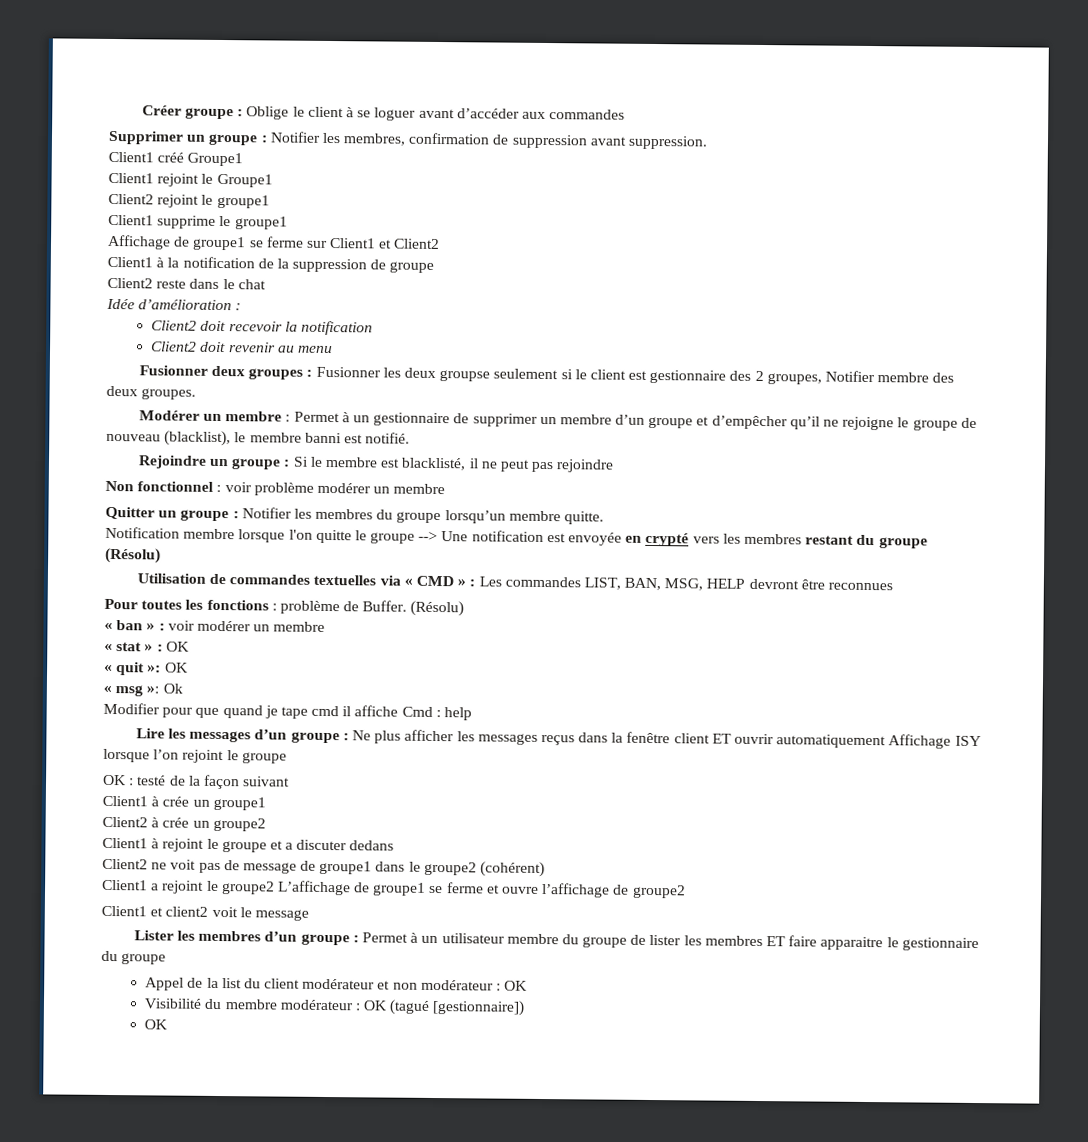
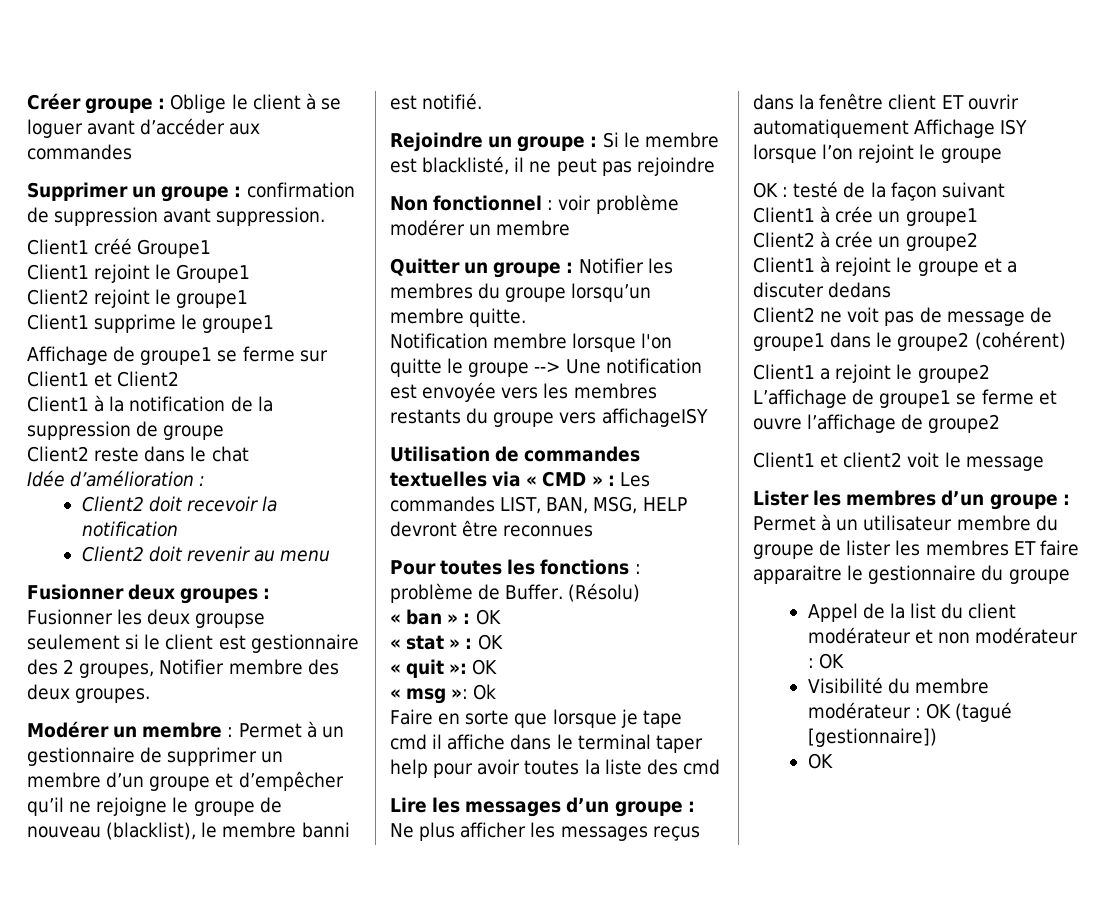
[269,131,407,146] Notifier les membres, -> (242, 191) none
[625,532,690,547] en crypté -> (497, 392) none
[805,534,928,549] [105,547,161,564] restant du groupe (Résolu) -> [390,408,708,427] restants du groupe vers affichageISY
[167,620,326,632] voir modérer un membre -> [475,609,501,625] OK
[103,702,263,719] Modifier pour que quand -> [390,709,617,728] Faire en sorte que lorsque
[401,706,473,721] Cmd : help -> [510,734,703,753] [390,759,720,778] dans le terminal taper help pour avoir toutes la liste des cmd

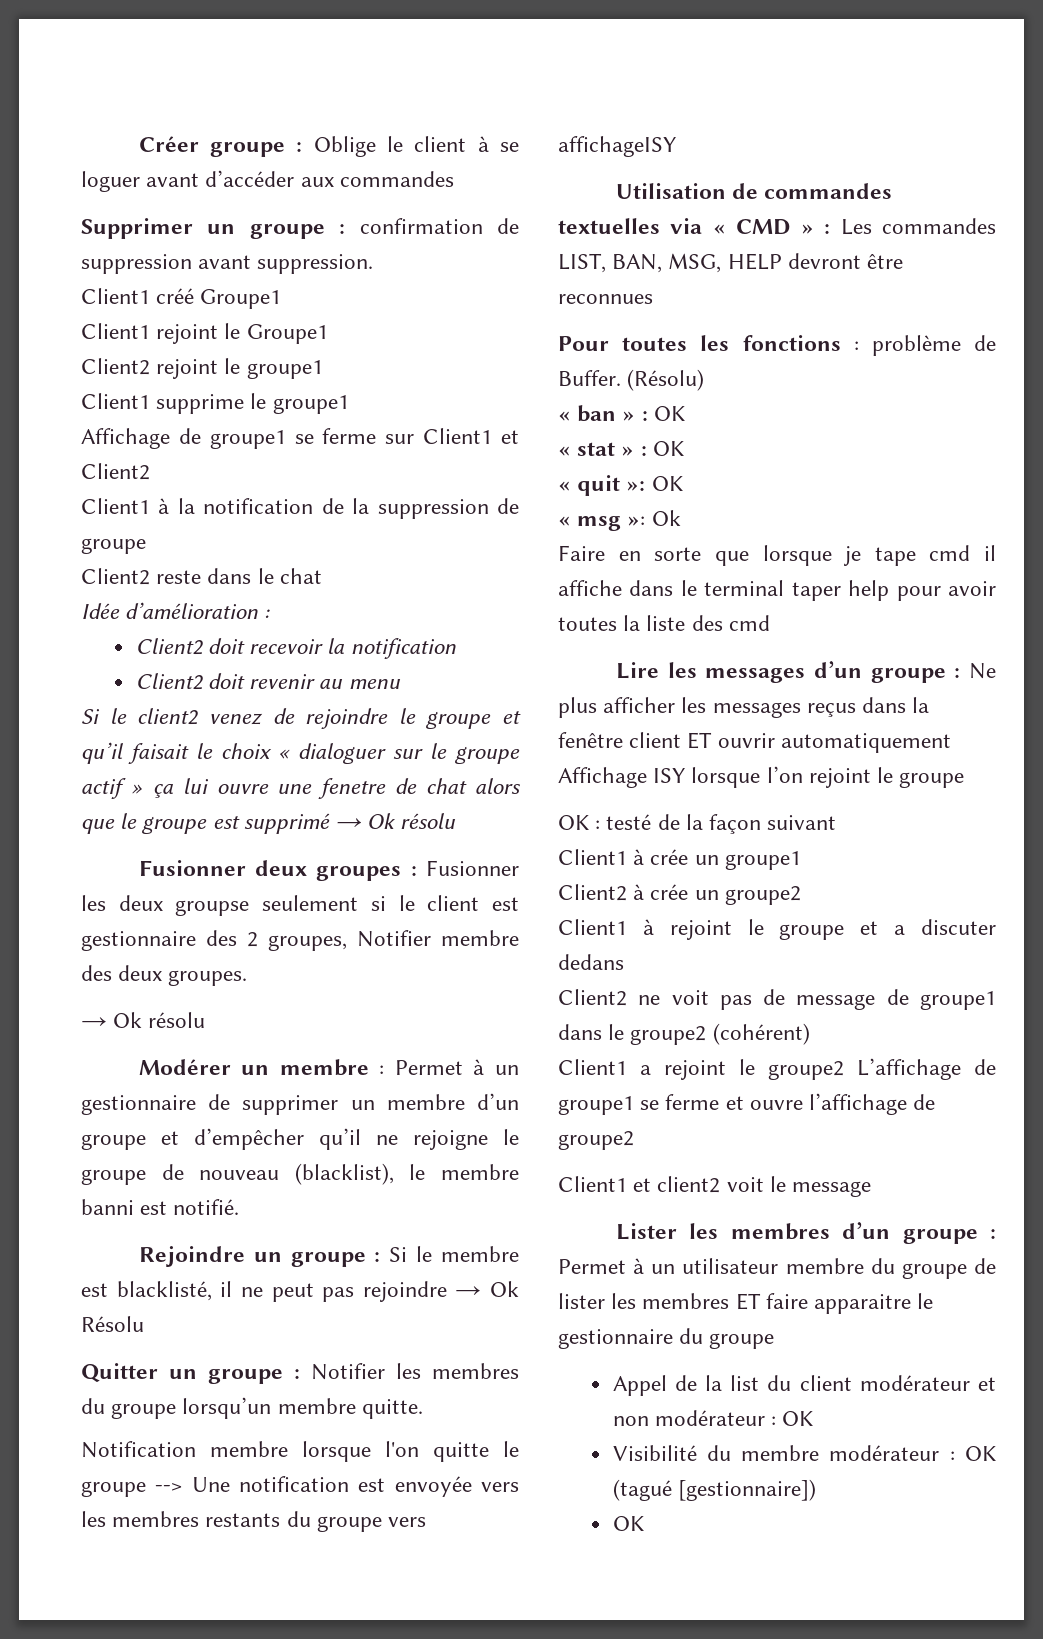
(331, 556) none -> [81,708,521,729] [81,742,520,764] [81,778,522,799] [81,813,457,834] // Si le client2 venez de rejoindre le groupe et qu’il faisait le choix « dialoguer sur le groupe actif » ça lui ouvre une fenetre de chat alors que le groupe est supprimé → Ok résolu
(151, 695) none -> [81,1012,206,1028] // → Ok résolu
[390,194,679,214] [390,219,571,236] // Non fonctionnel : voir problème modérer un membre -> [455,1281,519,1297] [81,1316,144,1332] → Ok Résolu

